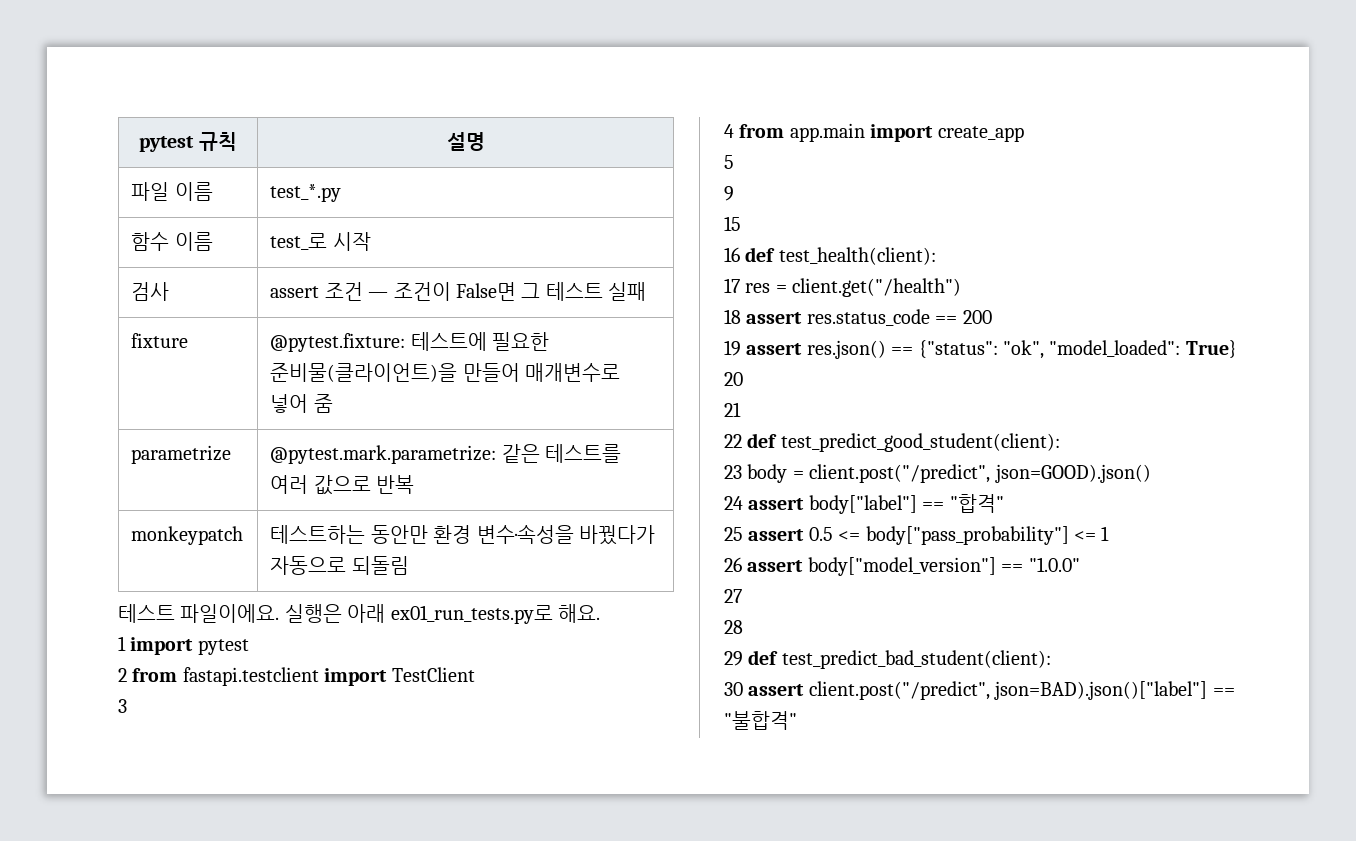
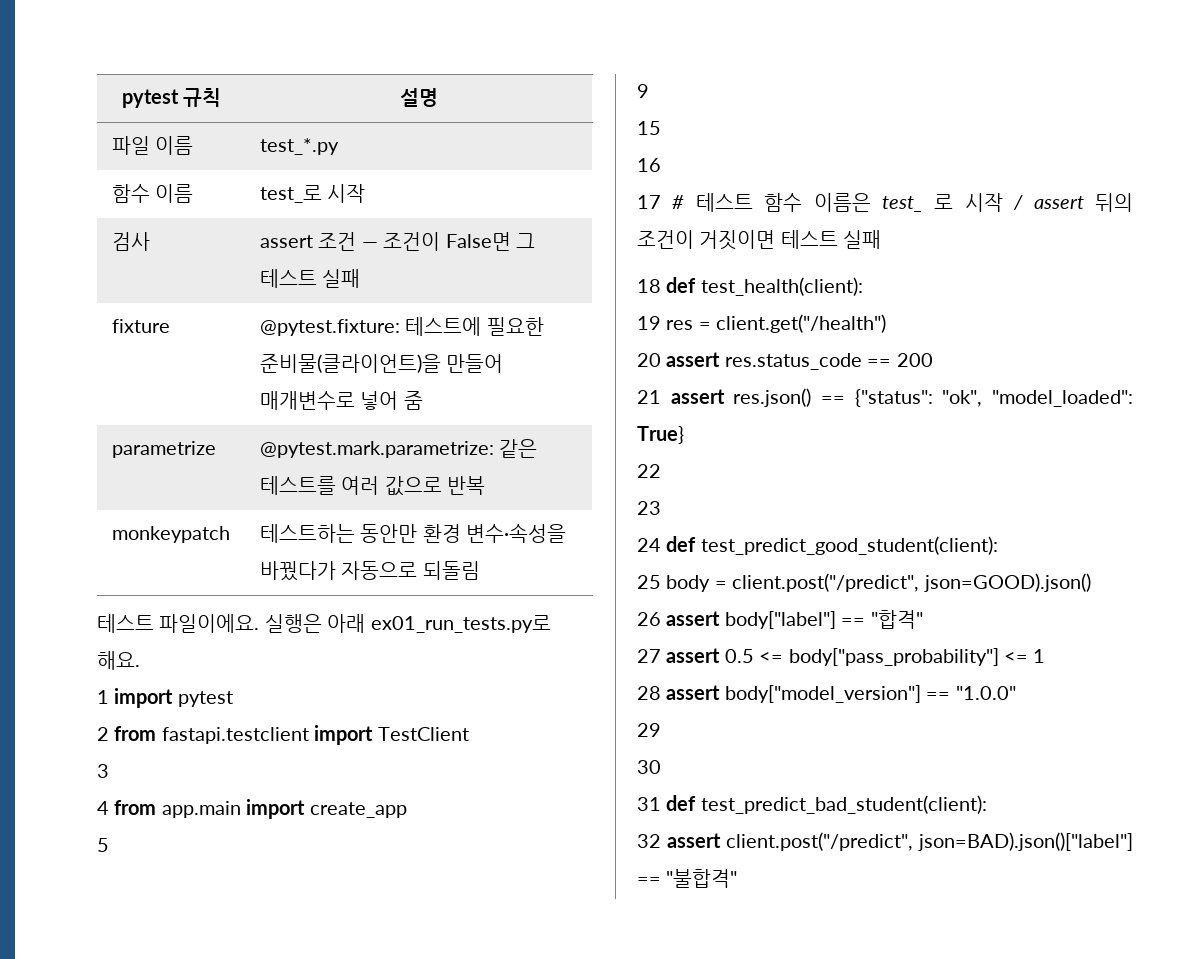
(740, 254) none -> [637,193,1133,212] [637,230,882,250] [637,279,661,293] // 17 # 테스트 함수 이름은 test_ 로 시작 / assert 뒤의 조건이 거짓이면 테스트 실패 // 18
[724,278,740,293] 17 -> [637,316,661,330] 19
[724,309,741,324] 18 -> [637,353,661,367] 20
[724,340,741,356] 19 -> [637,390,661,404] 21
[724,372,743,386] [724,402,741,417] [724,434,742,448] 20 // 21 // 22 -> [637,464,661,478] [637,501,661,515] [637,538,661,552] 22 // 23 // 24
[724,465,742,479] 23 -> [637,575,661,589] 25
[724,496,743,510] 24 -> [637,612,661,626] 26
[724,527,743,541] 25 -> [637,649,661,663] 27
[724,557,742,572] 26 -> [637,686,661,700] 28
[724,589,742,603] [724,620,743,634] [724,651,743,666] 27 // 28 // 29 -> [637,723,661,737] [637,760,661,774] [637,797,661,811] 29 // 30 // 31
[724,682,743,696] 30 -> [637,834,661,848] 32

